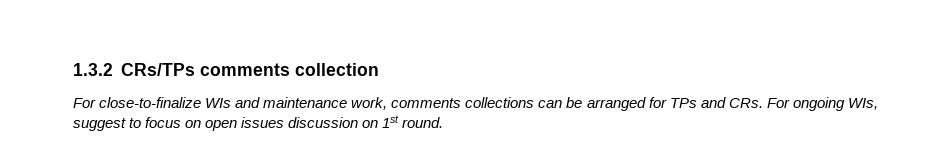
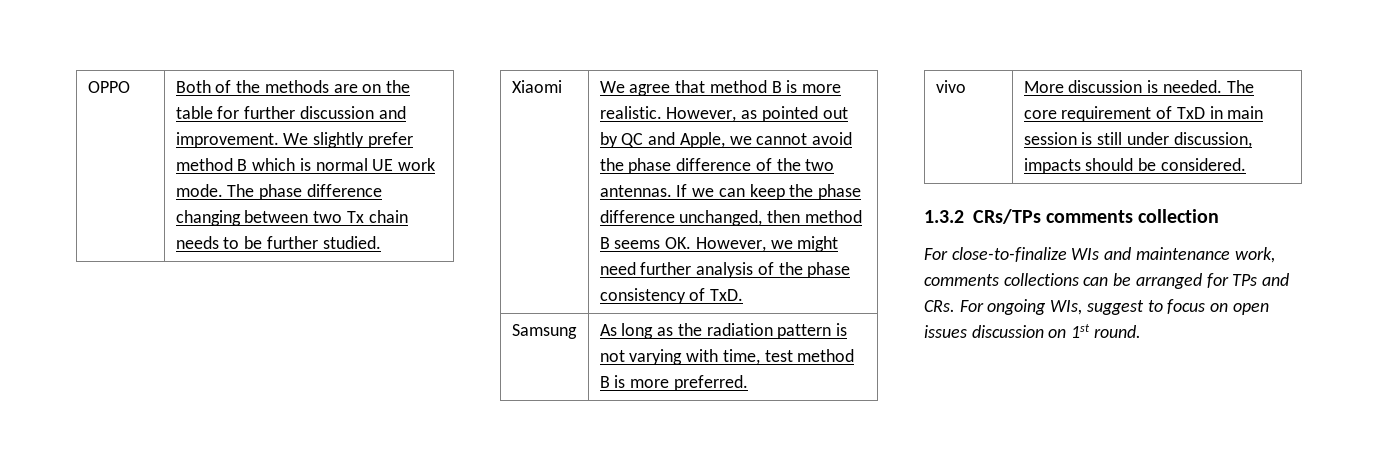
(73, 69) none -> [87,81,130,93] [175,80,410,93] [175,106,406,119] [175,132,413,148] [175,158,435,171] [175,184,382,200] [175,210,408,226] [175,236,381,249] [511,80,562,93] [599,80,841,96] [599,106,848,122] [599,132,852,148] [599,158,835,174] [599,184,861,200] [599,210,862,226] [599,236,839,252] [599,262,851,278] [599,288,744,304] [511,324,577,339] [599,323,847,339] [599,349,855,365] [599,375,748,391] [935,80,966,93] [1023,80,1254,93] [1023,106,1264,122] [1023,132,1252,148] [1023,158,1246,174] OPPO | Both of the methods are on the table for further discussion and improvement. We slightly prefer method B which is normal UE work mode. The phase difference changing between two Tx chain needs to be further studied. // Xiaomi | We agree that method B is more realistic. However, as pointed out by QC and Apple, we cannot avoid the phase difference of the two antennas. If we can keep the phase difference unchanged, then method B seems OK. However, we might need further analysis of the phase consistency of TxD. // Samsung | As long as the radiation pattern is not varying with time, test method B is more preferred. // vivo | More discussion is needed. The core requirement of TxD in main session is still under discussion, impacts should be considered. //

